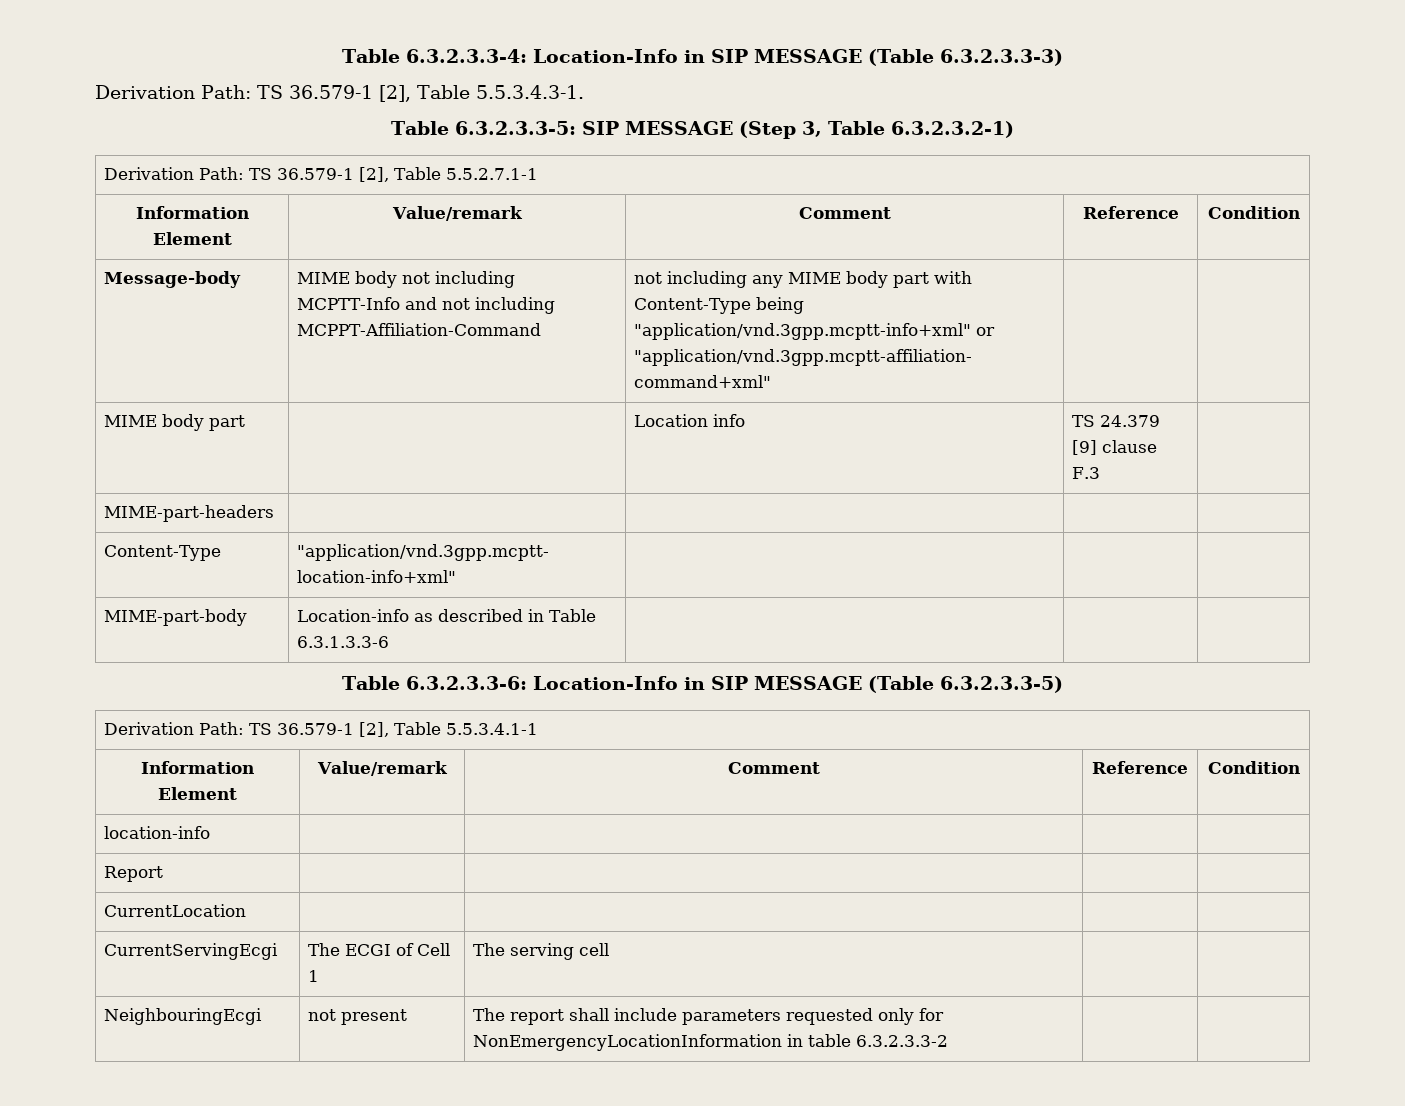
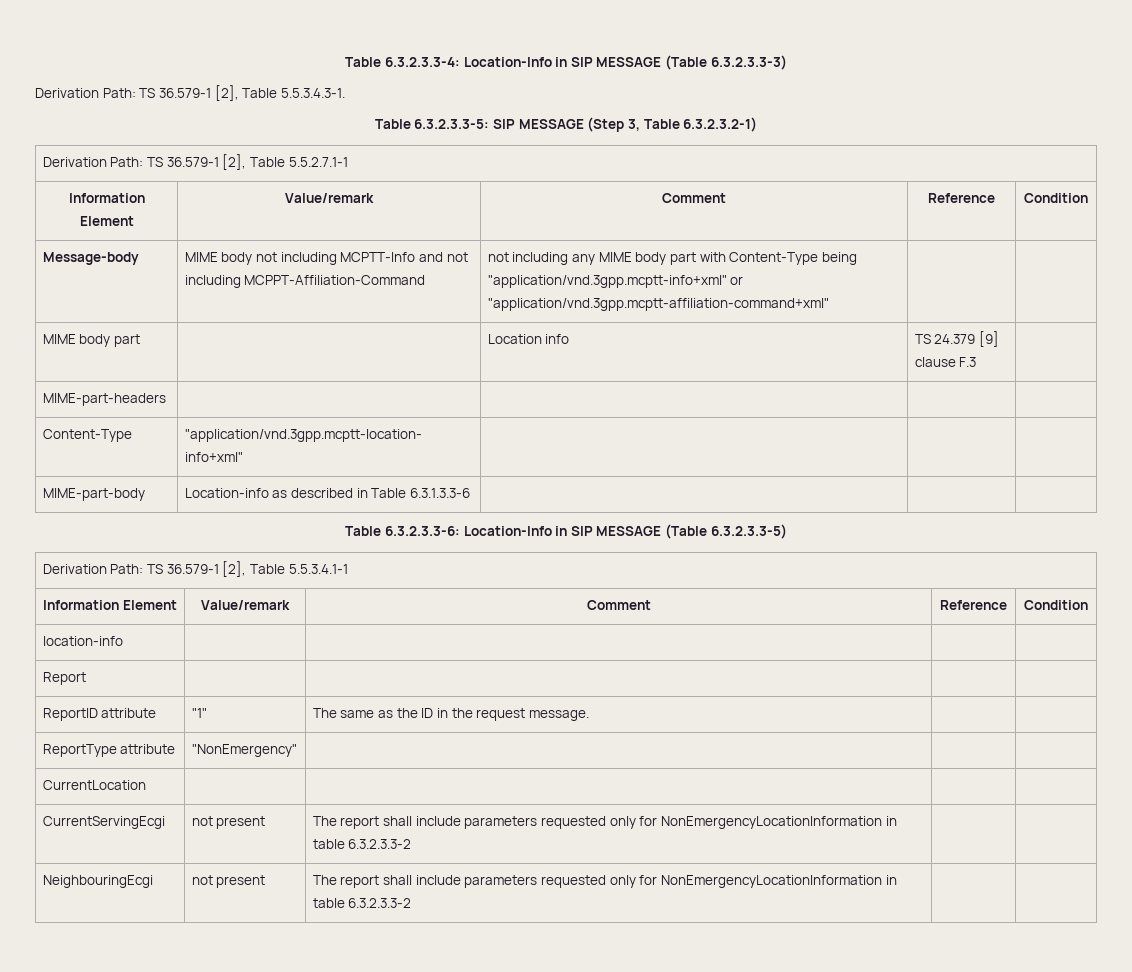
[104,904,247,917] [104,943,279,960] [308,943,451,956] [308,970,320,982] [473,943,610,960] CurrentLocation | | | | // CurrentServingEcgi | The ECGI of Cell 1 | The serving cell -> [42,708,157,721] [191,708,207,718] [312,708,590,721] [42,744,176,757] [191,744,297,757] [42,780,146,790] [42,816,165,829] [191,816,266,829] [312,816,897,829] [312,839,412,849] ReportID attribute | "1" | The same as the ID in the request message. | | // ReportType attribute | "NonEmergency" | | | // CurrentLocation | | | | // CurrentServingEcgi | not present | The report shall include parameters requested only for NonEmergencyLocationInformation in table 6.3.2.3.3-2

